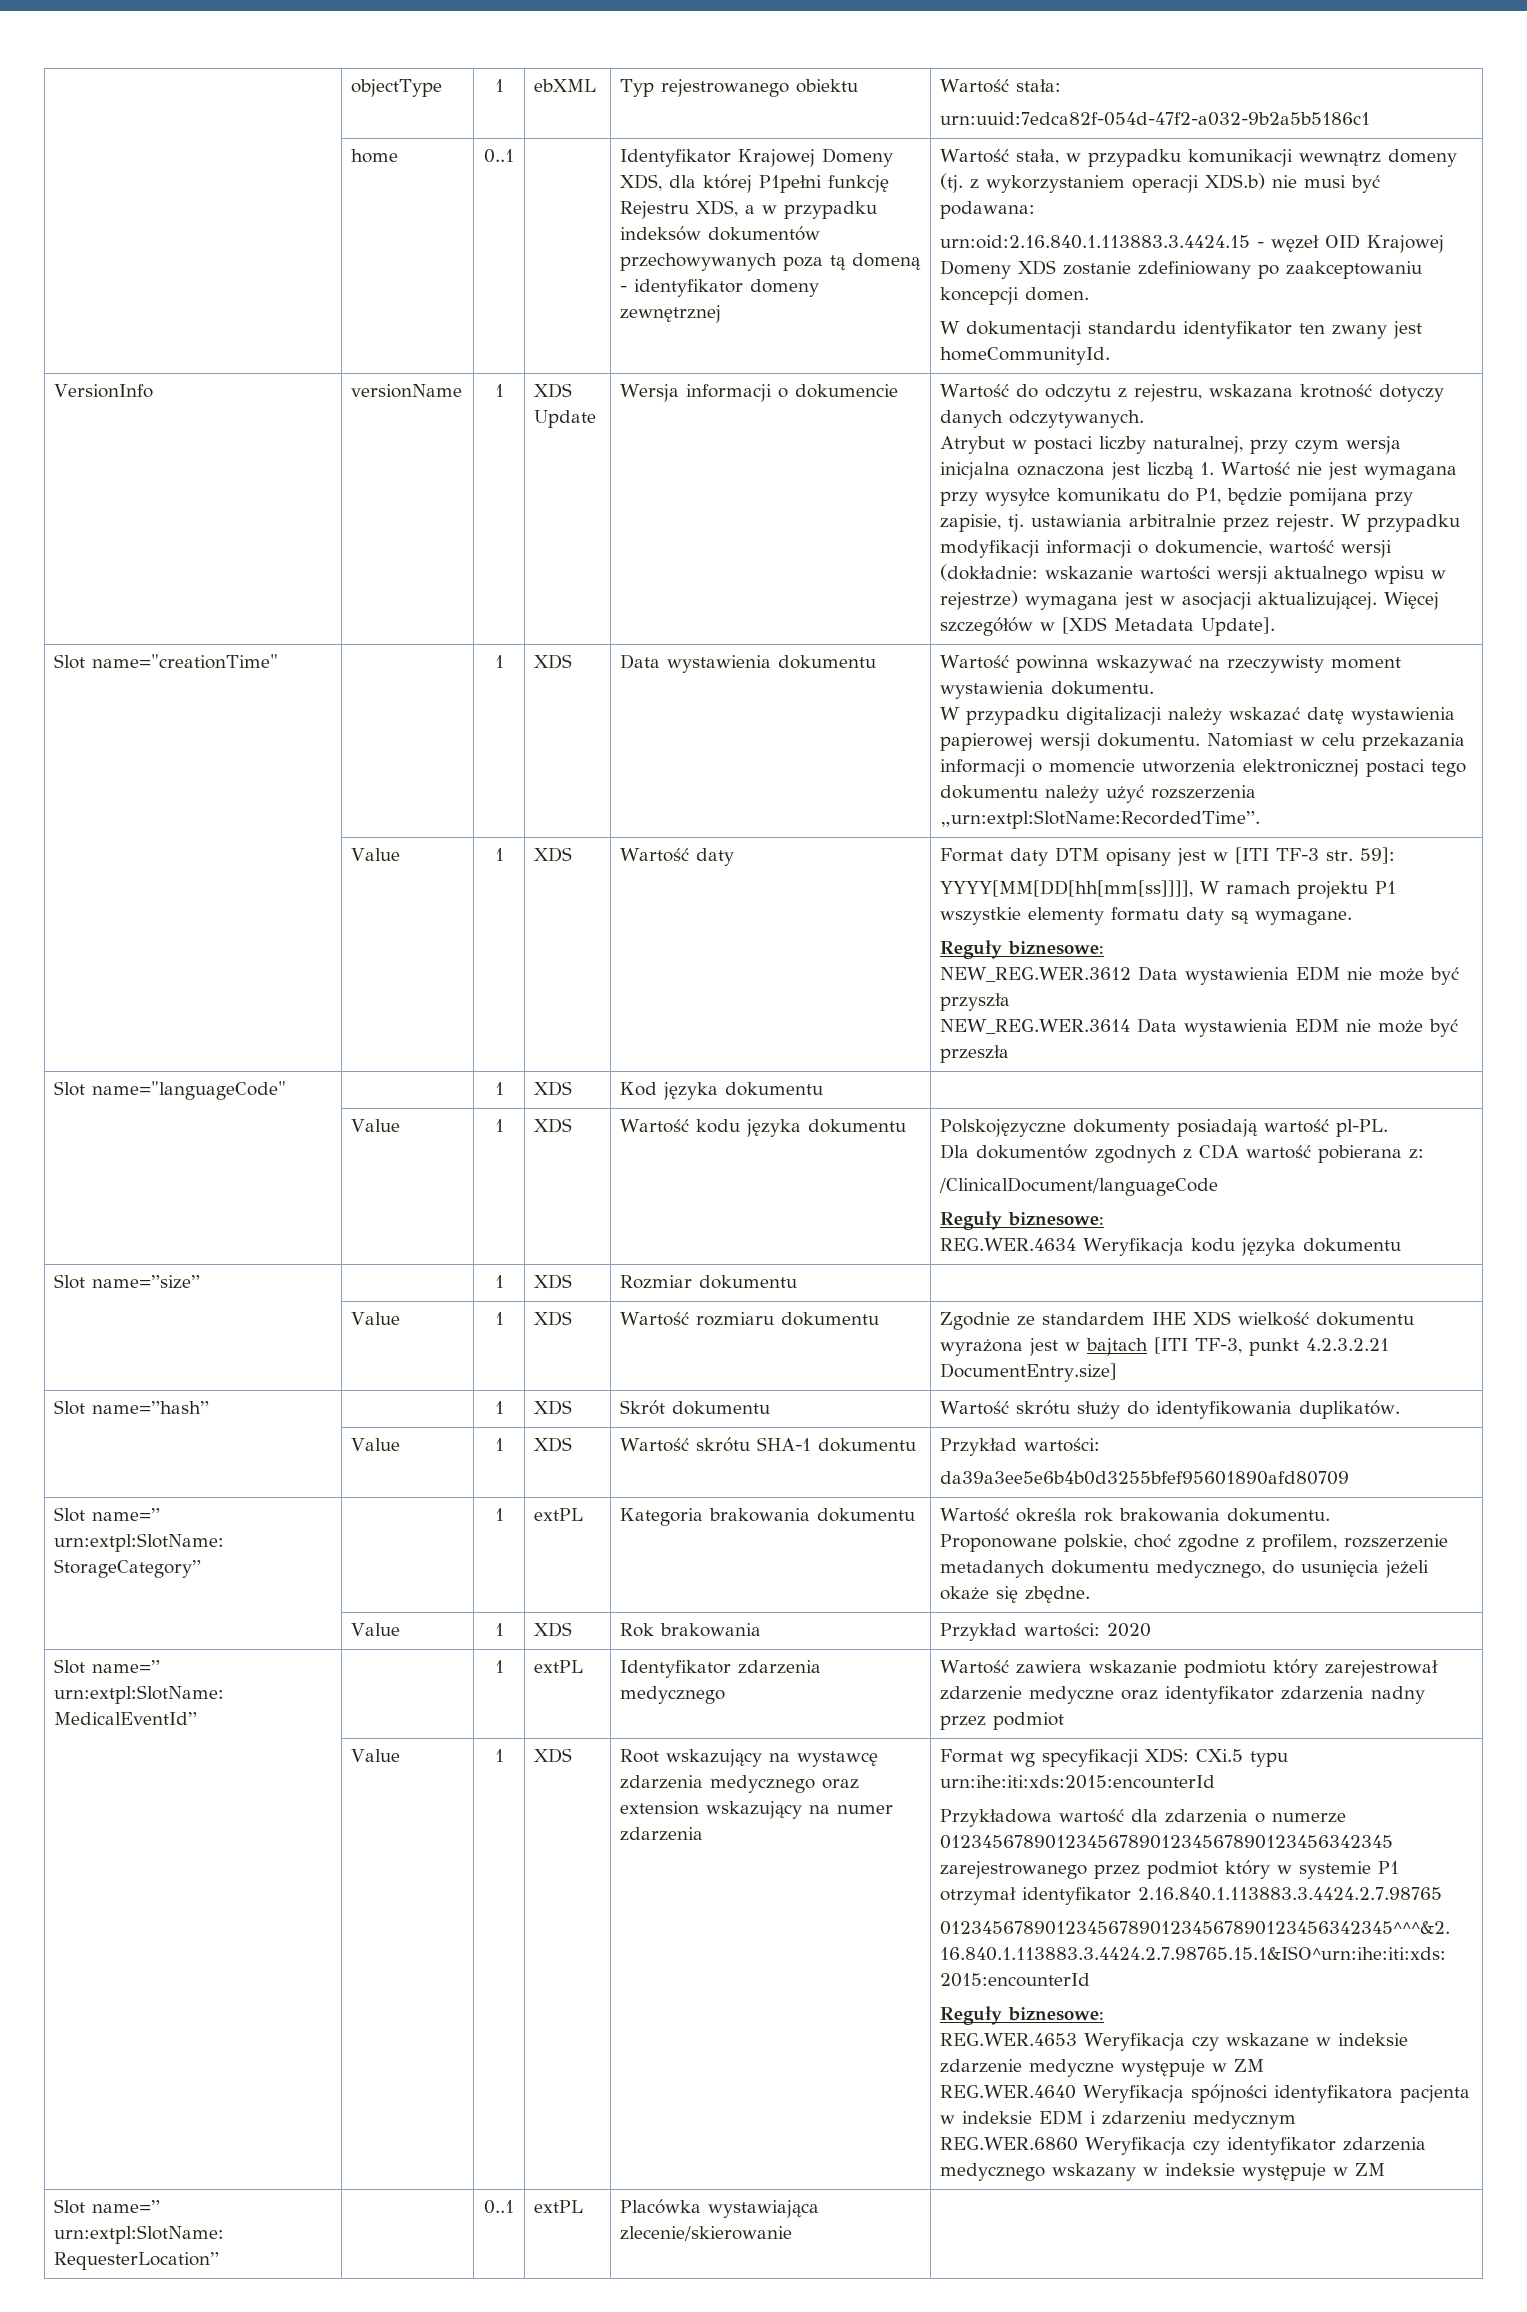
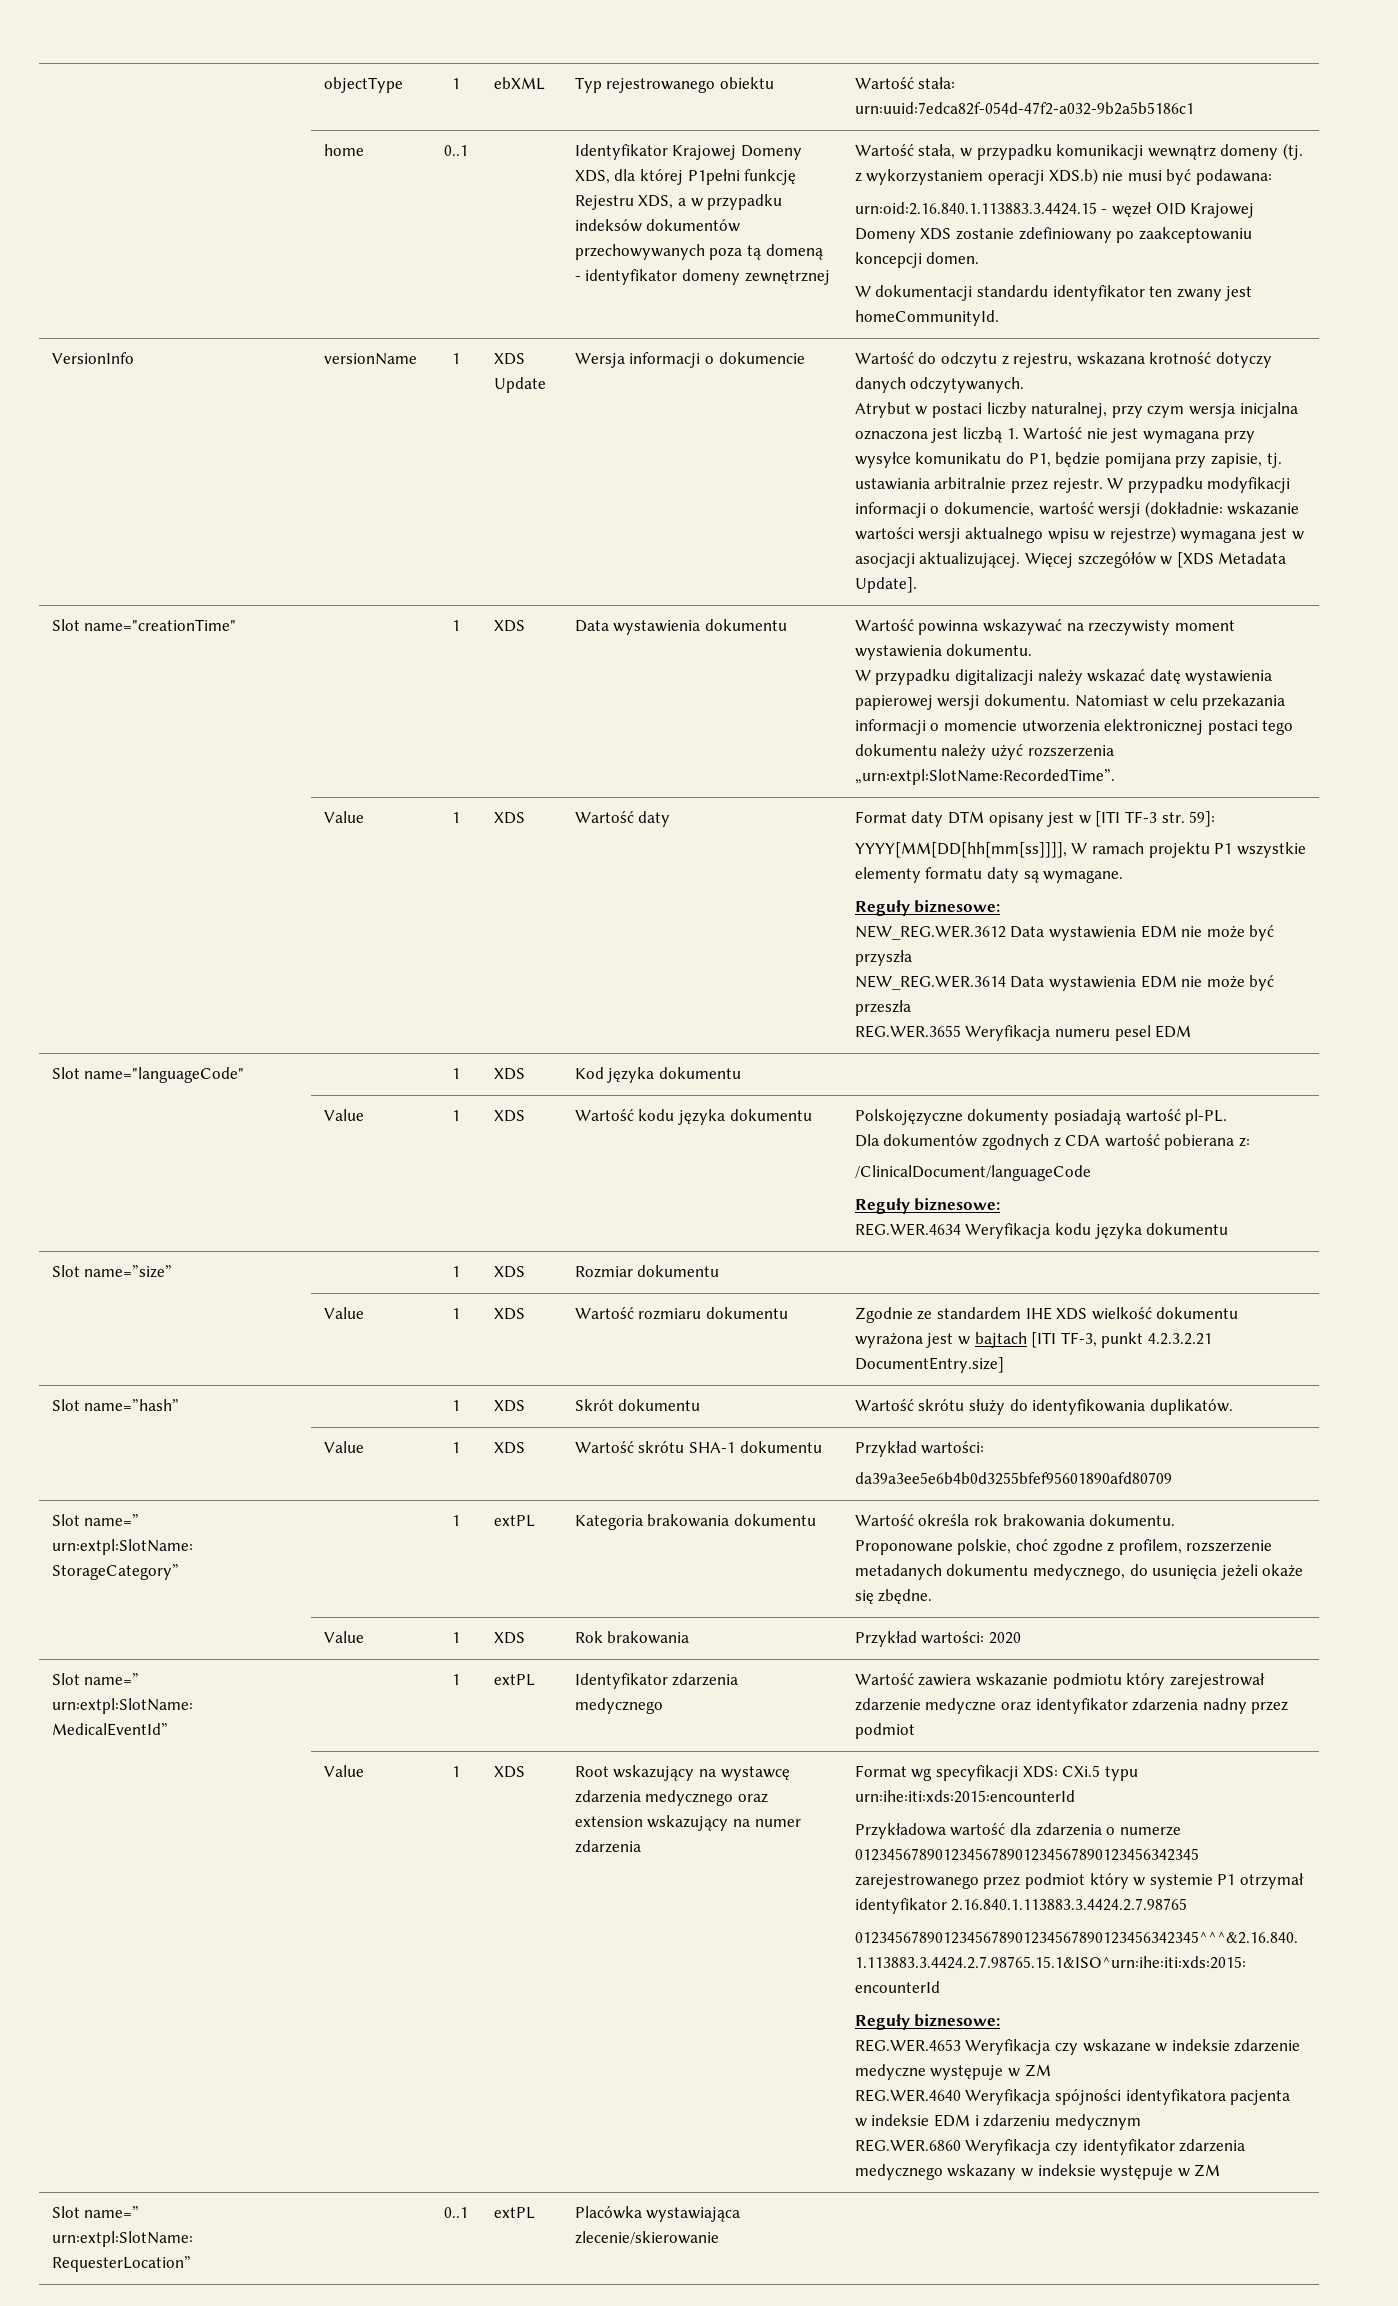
(1010, 1054) none -> [854,1025,1192,1041] // REG.WER.3655 Weryfikacja numeru pesel EDM

